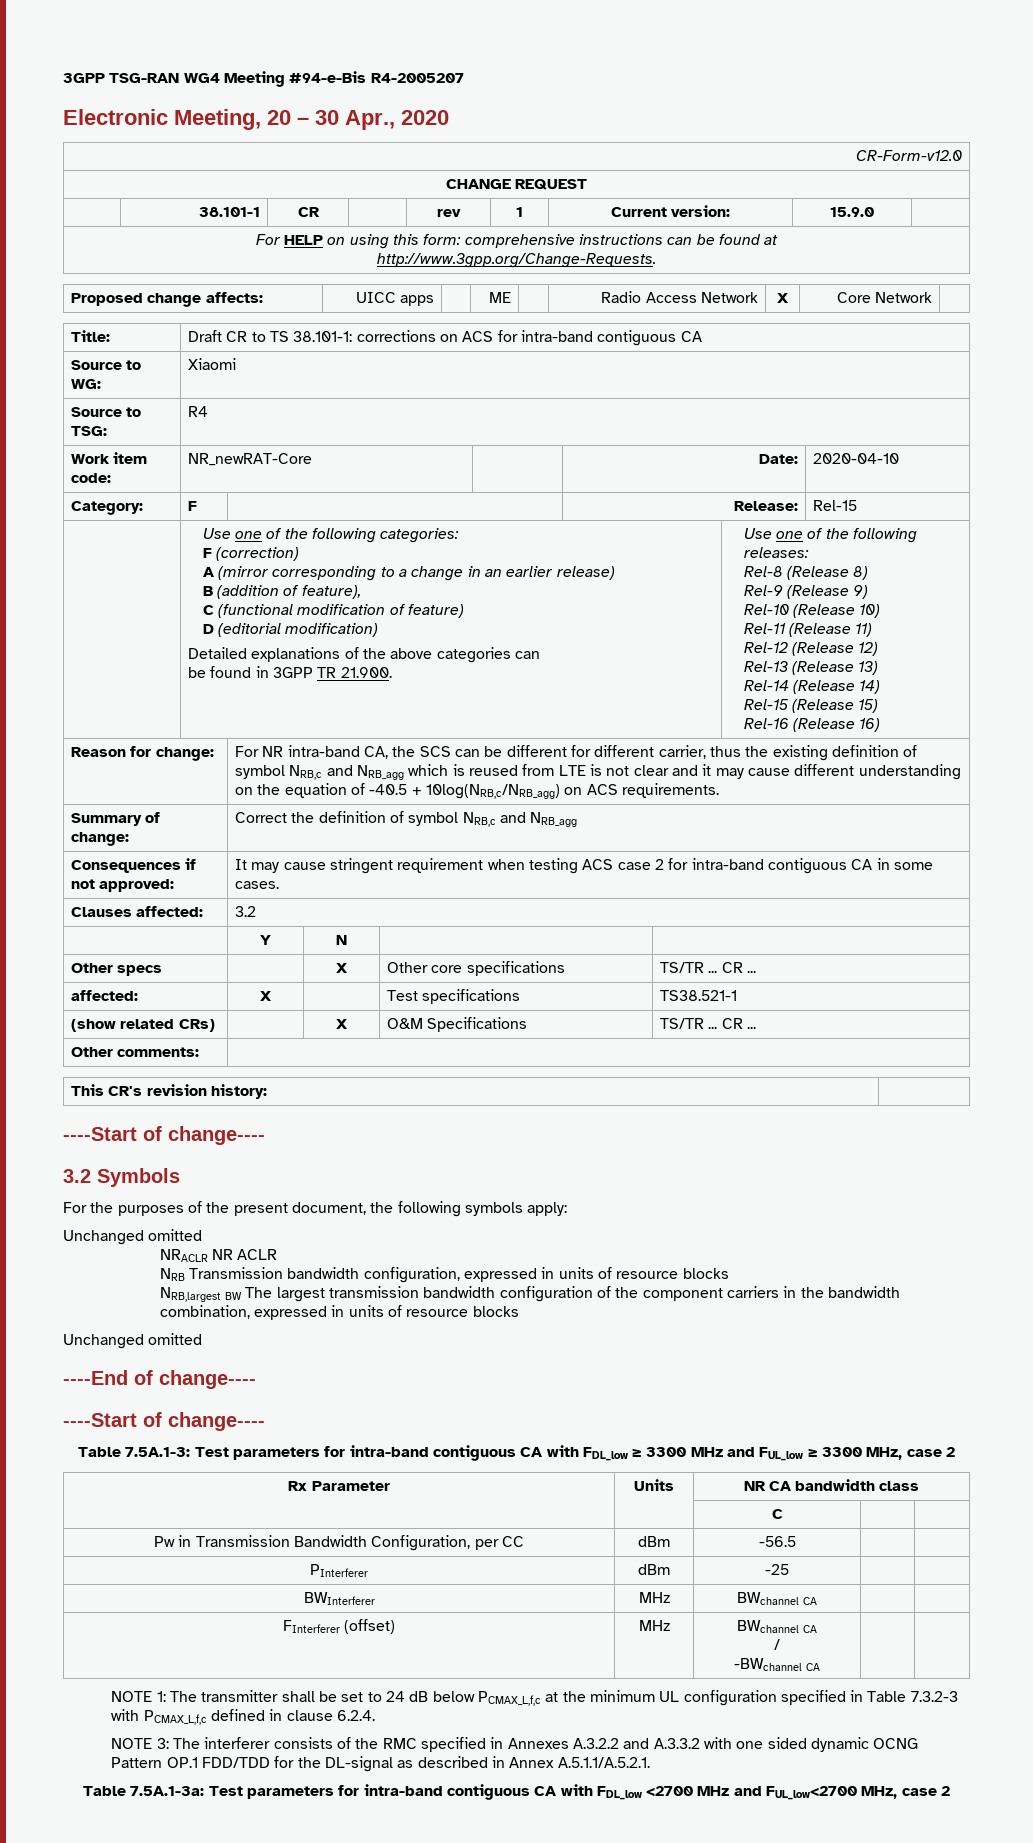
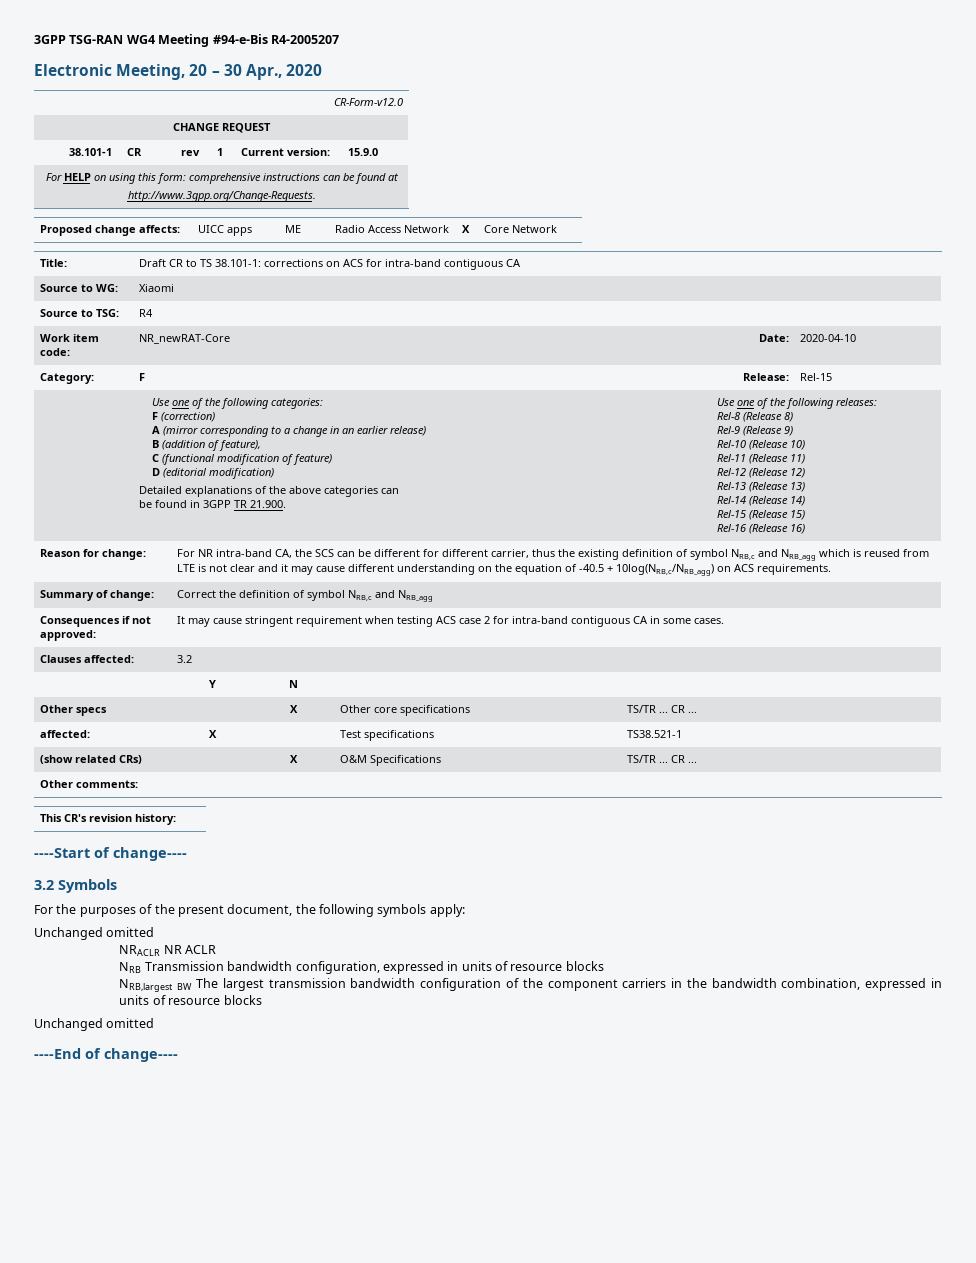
[63,1412,265,1431] [77,1445,956,1461] [288,1481,390,1491] [634,1479,674,1491] [743,1479,920,1491] [771,1509,783,1519] [154,1535,524,1551] [638,1536,670,1547] [758,1536,796,1547] [310,1564,368,1577] [638,1564,670,1575] [765,1564,789,1575] [303,1592,375,1605] [638,1592,670,1603] [736,1592,818,1605] [282,1619,396,1634] [638,1620,670,1631] [736,1620,818,1633] [774,1639,780,1650] [733,1658,821,1671] [111,1690,958,1706] [111,1709,375,1725] [111,1737,919,1752] [111,1756,650,1772] [82,1784,951,1800] // ----Start of change---- // Table 7.5A.1-3: Test parameters for intra-band contiguous CA with FDL_low ≥ 3300 MHz and FUL_low ≥ 3300 MHz, case 2 // Rx Parameter | Units | NR CA bandwidth class // | | C | | // Pw in Transmission Bandwidth Configuration, per CC | dBm | -56.5 | | // PInterferer | dBm | -25 | | // BWInterferer | MHz | BWchannel CA | | // FInterferer (offset) | MHz | BWchannel CA // / // -BWchannel CA | | // NOTE 1: The transmitter shall be set to 24 dB below PCMAX_L,f,c at the minimum UL configuration specified in Table 7.3.2-3 with PCMAX_L,f,c defined in clause 6.2.4. // NOTE 3: The interferer consists of the RMC specified in Annexes A.3.2.2 and A.3.3.2 with one sided dynamic OCNG Pattern OP.1 FDD/TDD for the DL-signal as described in Annex A.5.1.1/A.5.2.1. // Table 7.5A.1-3a: Test parameters for intra-band contiguous CA with FDL_low <2700 MHz and FUL_low<2700 MHz, case 2 -> (178, 1055) none

